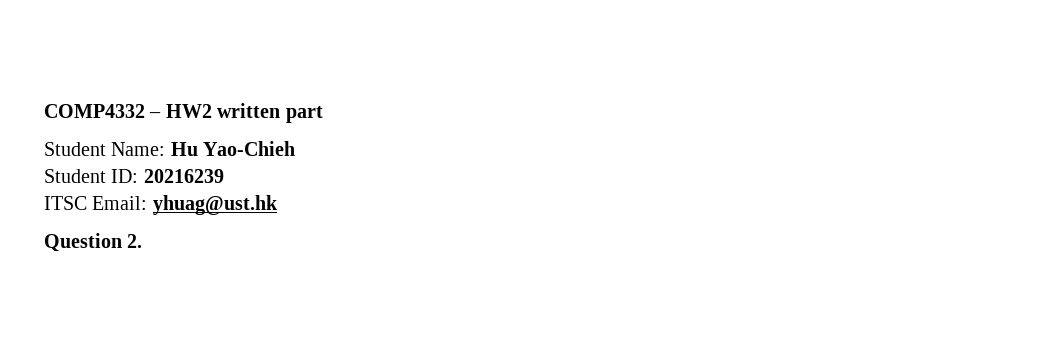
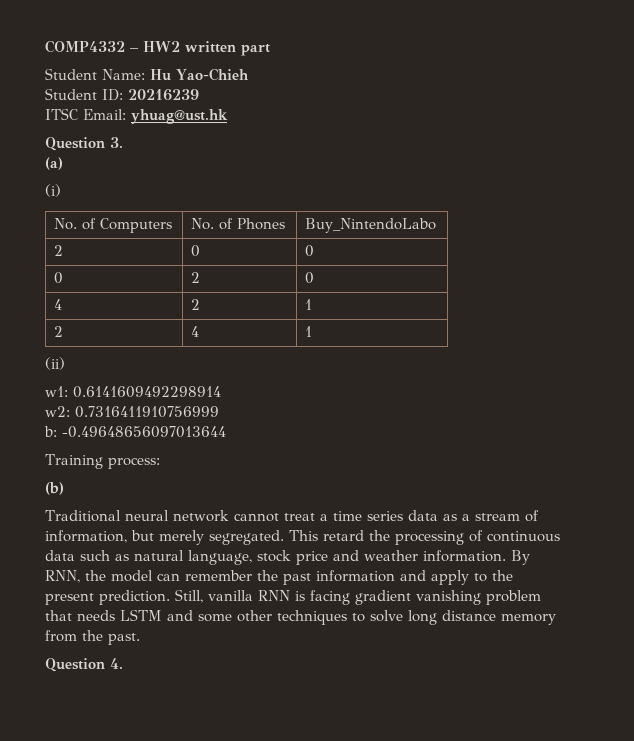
[127,234,143,248] 2. -> [110,137,123,148] [45,157,63,170] [45,184,61,197] [54,218,173,233] [191,218,286,230] [305,218,437,233] [54,245,64,256] [191,245,201,257] [305,245,315,257] [54,272,64,284] [191,272,201,283] [305,272,315,284] [54,299,63,310] [191,299,201,310] [305,299,313,310] [54,326,64,337] [191,326,200,337] [305,326,313,337] [45,357,65,370] [45,386,221,398] [45,406,219,418] [44,426,226,438] [45,454,160,469] [45,482,64,495] [45,510,539,522] [45,530,560,545] [45,550,530,565] [45,570,513,585] [45,589,541,605] [45,609,556,625] [45,630,140,645] [45,658,123,672] 3. // (a) // (i) // No. of Computers | No. of Phones | Buy_NintendoLabo // 2 | 0 | 0 // 0 | 2 | 0 // 4 | 2 | 1 // 2 | 4 | 1 // (ii) // w1: 0.6141609492298914 // w2: 0.7316411910756999 // b: -0.49648656097013644 // Training process: // (b) // Traditional neural network cannot treat a time series data as a stream of information, but merely segregated. This retard the processing of continuous data such as natural language, stock price and weather information. By RNN, the model can remember the past information and apply to the present prediction. Still, vanilla RNN is facing gradient vanishing problem that needs LSTM and some other techniques to solve long distance memory from the past. // Question 4.

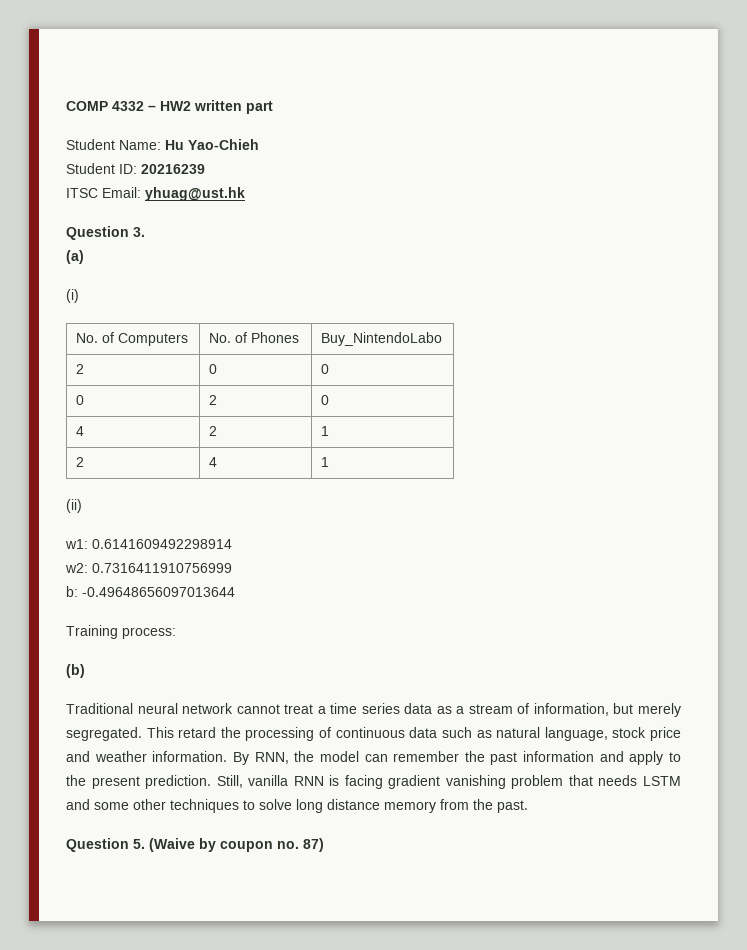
[45,40,125,53] COMP4332 -> [66,101,144,111] COMP 4332
[110,658,123,669] 4. -> [133,838,324,852] 5. (Waive by coupon no. 87)

